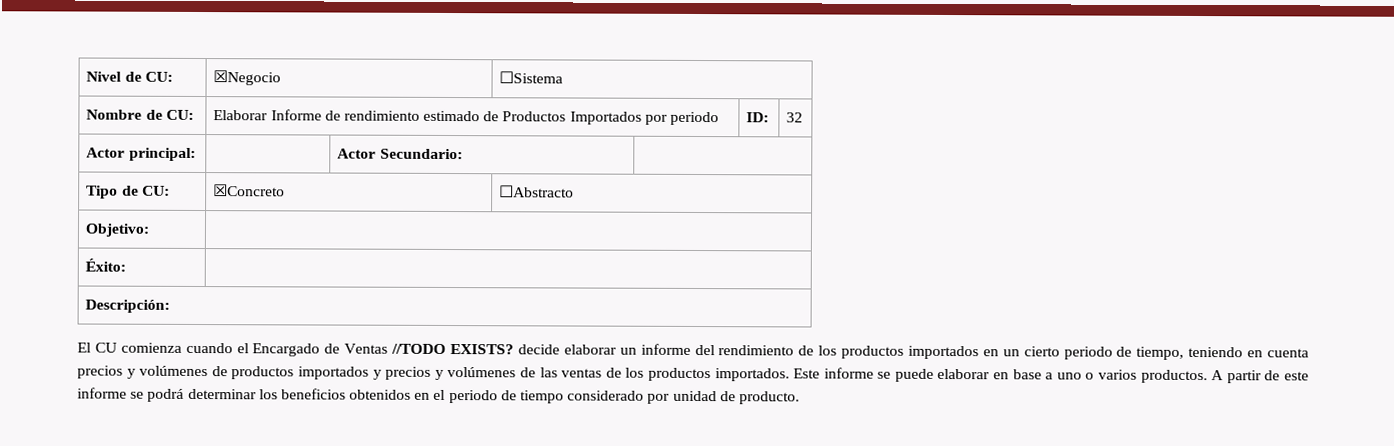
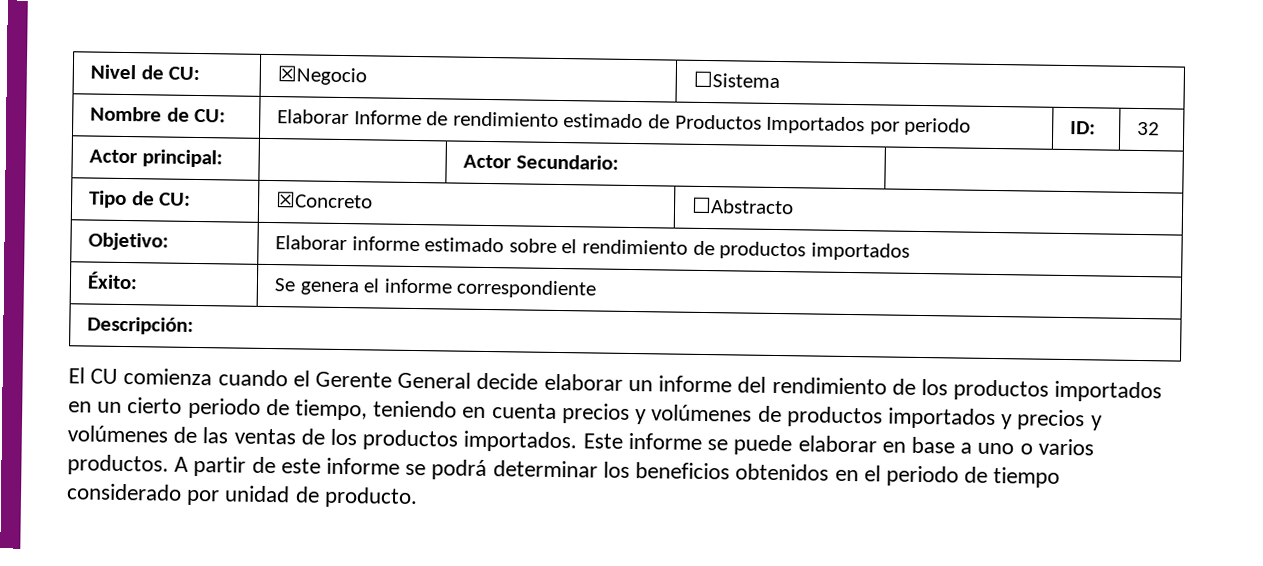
[85,258,127,272] // Éxito: | -> [275,235,910,261] [87,271,139,290] [274,278,598,299] Elaborar informe estimado sobre el rendimiento de productos importados // Éxito: | Se genera el informe correspondiente
[252,343,515,357] Encargado de Ventas //TODO EXISTS? -> [315,371,472,389] Gerente General

